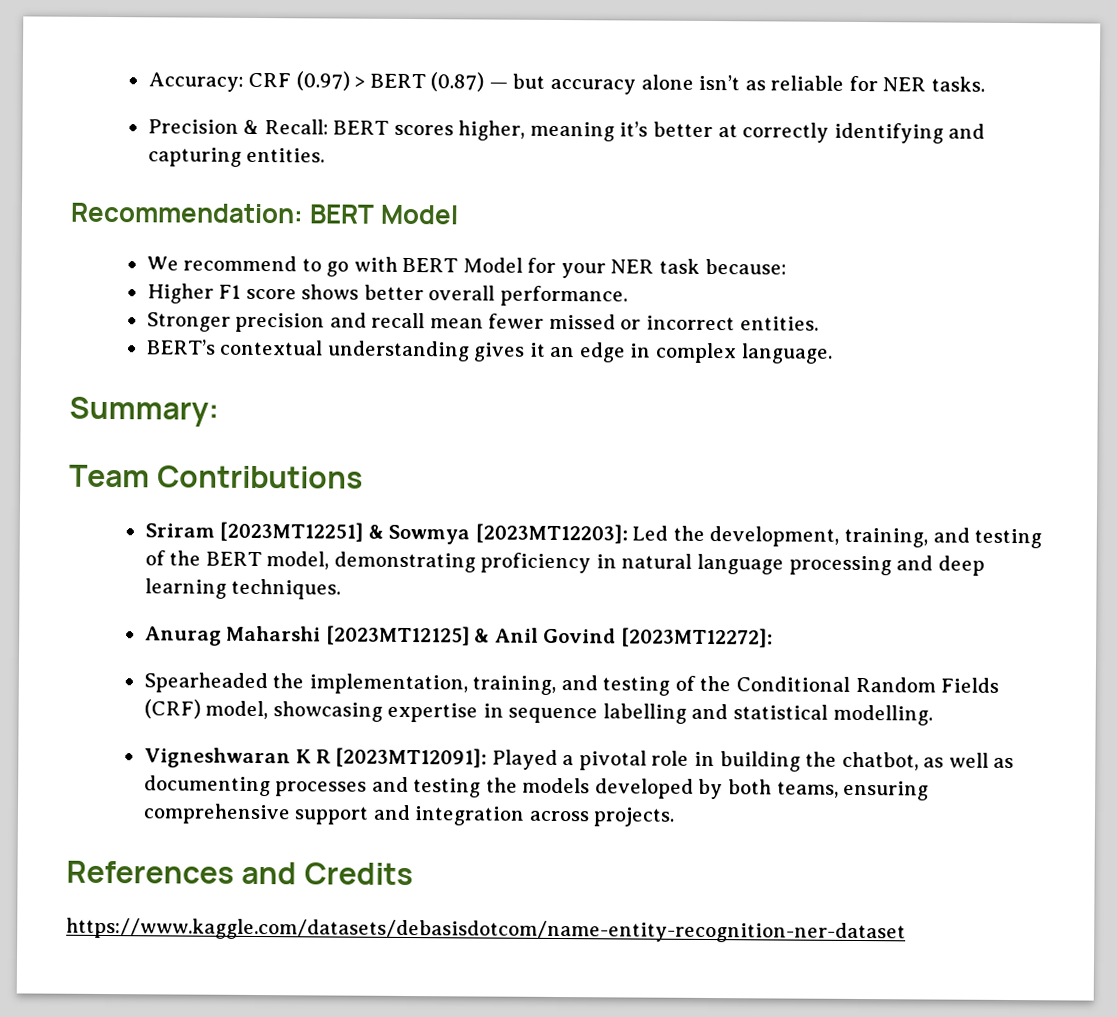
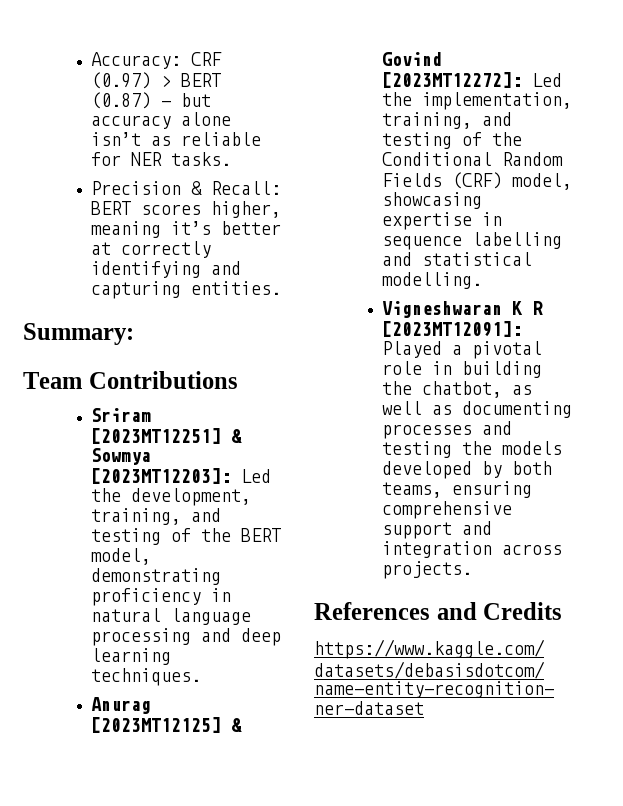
[70,202,460,225] [146,255,787,279] [146,283,628,307] [146,312,819,333] [146,339,833,364] // Recommendation: BERT Model // We recommend to go with BERT Model for your NER task because: // Higher F1 score shows better overall performance. // Stronger precision and recall mean fewer missed or incorrect entities. // BERT’s contextual understanding gives it an edge in complex language. -> (281, 288) none
[226,625,322,642] Maharshi -> (151, 705) none
[494,627,539,643] Anil -> (242, 725) none
[143,672,268,694] // Spearheaded -> [531,73,562,87] Led

